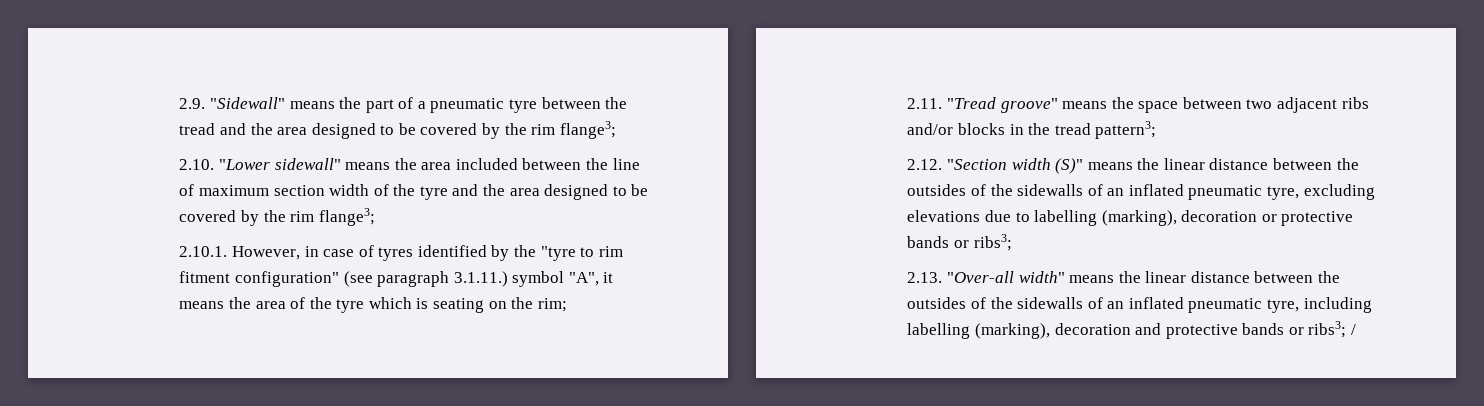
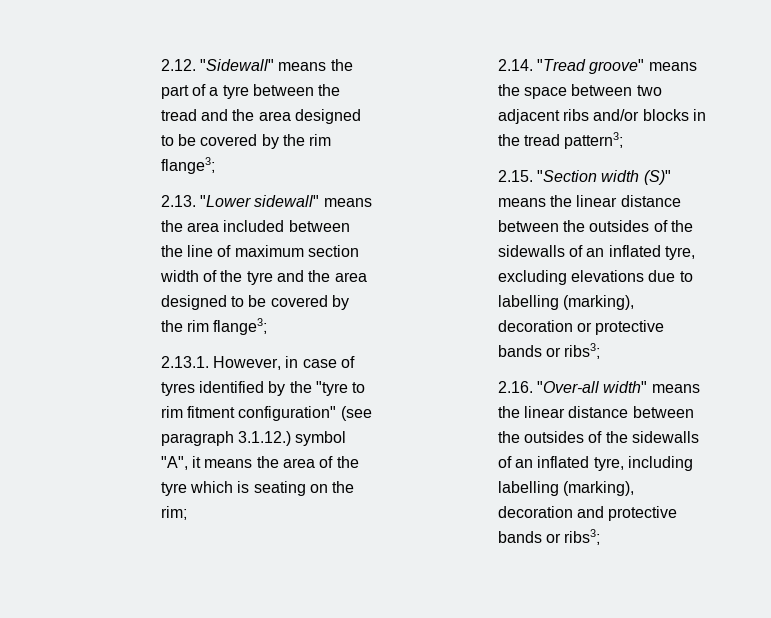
[179,98,206,109] 2.9. -> [160,59,196,71] 2.12.
[430,98,505,113] pneumatic -> (219, 91) none
[179,159,215,170] 2.10. -> [160,195,196,207] 2.13.
[179,246,228,257] 2.10.1. -> [160,356,209,368] 2.13.1.
[453,271,508,287] 3.1.11.) -> [238,431,292,446] 3.1.12.)
[907,98,943,109] 2.11. -> [497,59,533,71] 2.14.
[907,159,943,170] 2.12. -> [497,170,533,182] 2.15.
[1188,185,1263,200] pneumatic -> (661, 251) none
[907,272,943,283] 2.13. -> [497,381,533,393] 2.16.
[1188,298,1263,313] pneumatic -> (590, 462) none
[1351,324,1357,335] / -> (601, 537) none

